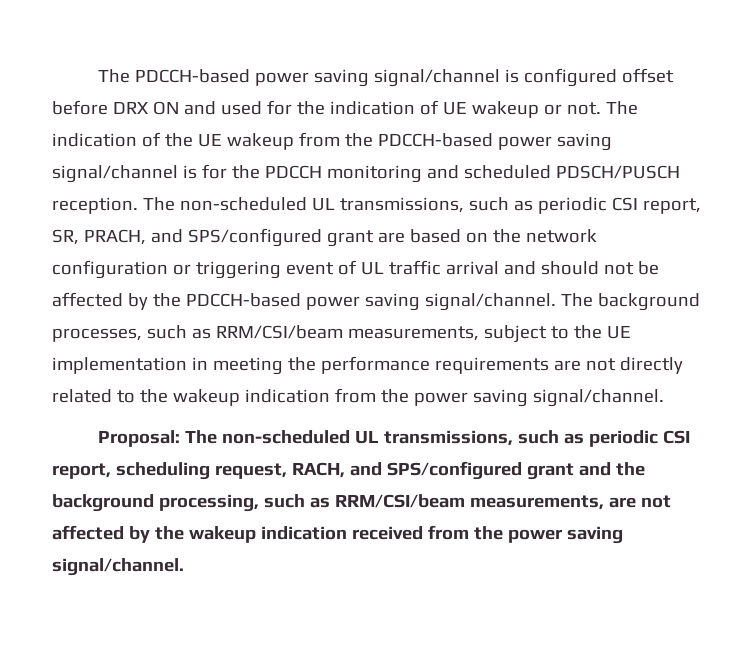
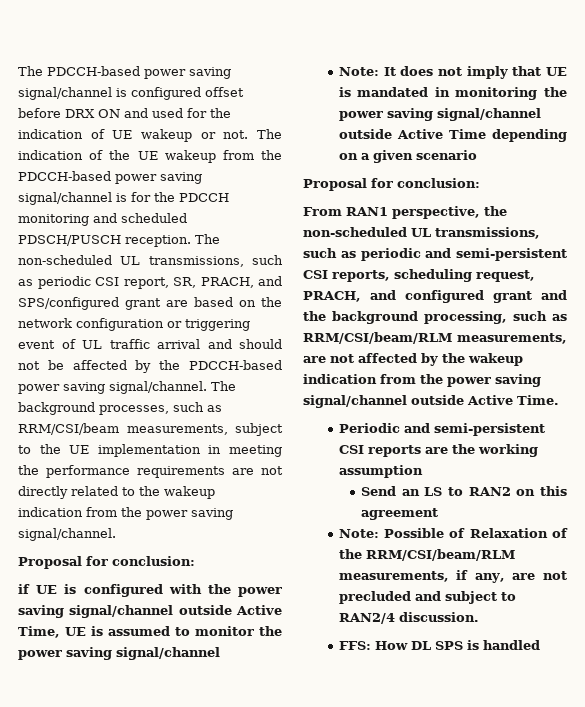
[98,430,690,447] [52,461,522,480] Proposal: The non-scheduled UL transmissions, such as periodic CSI report, scheduling request, RACH, and SPS/configured -> [18,556,195,569] [18,584,282,597] [18,605,282,618] [18,626,282,638] [18,647,220,660] [338,66,567,79] [338,87,567,100] [338,108,541,121] [338,129,567,142] [338,150,477,163] [303,178,480,191] [303,206,507,219] [303,227,540,239] [303,248,567,261] [303,269,535,282] [303,290,484,303] Proposal for conclusion: // if UE is configured with the power saving signal/channel outside Active Time, UE is assumed to monitor the power saving signal/channel // Note: It does not imply that UE is mandated in monitoring the power saving signal/channel outside Active Time depending on a given scenario // Proposal for conclusion: // From RAN1 perspective, the non-scheduled UL transmissions, such as periodic and semi-persistent CSI reports, scheduling request, PRACH, and configured
[334,494,465,508] RRM/CSI/beam -> [303,332,452,344] RRM/CSI/beam/RLM
[351,525,623,544] [52,558,184,576] received from the power saving signal/channel. -> [380,374,541,387] [303,395,559,408] [338,423,545,436] [338,444,538,457] [338,465,423,478] [361,486,567,496] [361,508,439,520] [338,528,568,538] [338,549,515,561] [338,570,567,583] [338,591,516,604] [338,612,479,624] [338,640,540,650] from the power saving signal/channel outside Active Time. // Periodic and semi-persistent CSI reports are the working assumption // Send an LS to RAN2 on this agreement // Note: Possible of Relaxation of the RRM/CSI/beam/RLM measurements, if any, are not precluded and subject to RAN2/4 discussion. // FFS: How DL SPS is handled

